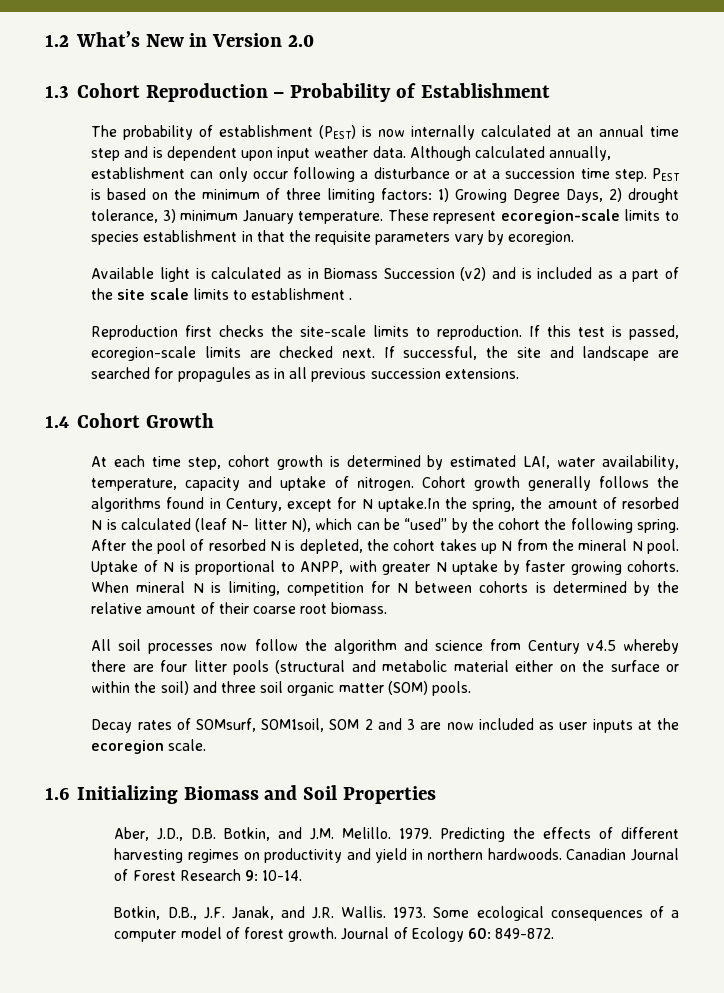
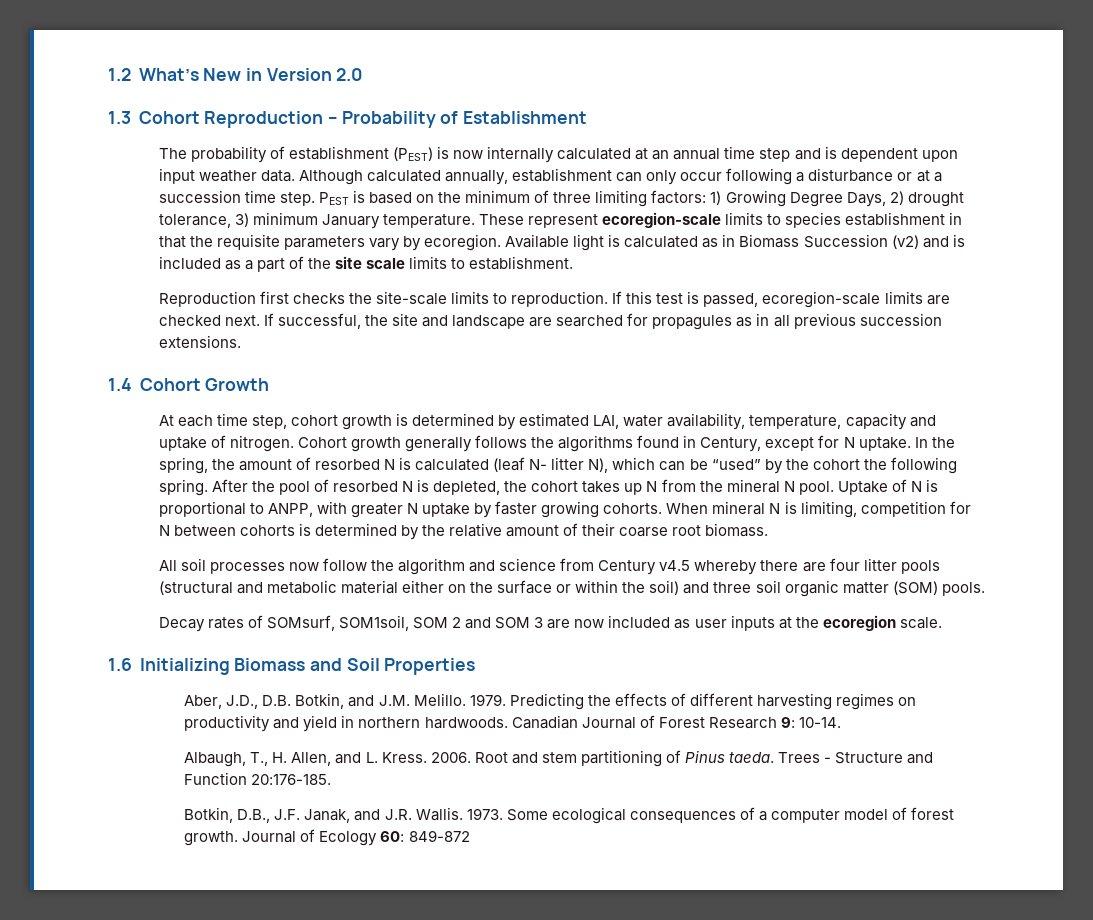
(574, 238) // -> (502, 242) none
[251,288,353,300] establishment . -> [469,256,574,270] establishment.
[377,497,440,512] uptake.In -> [858,437,928,451] uptake. In
(402, 724) none -> [495,617,531,629] SOM
(303, 875) none -> [184,750,934,767] [184,772,332,785] // Albaugh, T., H. Allen, and L. Kress. 2006. Root and stem partitioning of Pinus taeda. Trees - Structure and Function 20:176-185.
[495,928,555,939] 849-872. -> [408,830,470,842] 849-872

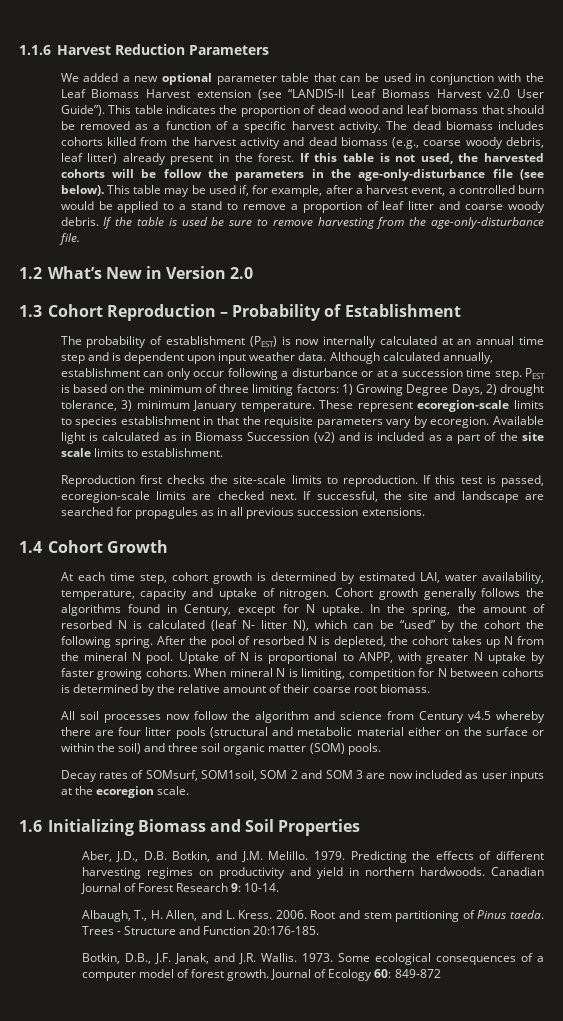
(108, 74) none -> [19,44,269,55] [60,73,545,85] [60,89,544,100] [60,105,545,117] [60,121,544,133] [60,137,544,149] [60,153,545,165] [60,169,544,181] [60,185,544,197] [60,201,545,213] [60,217,544,229] [58,233,80,245] 1.1.6 Harvest Reduction Parameters // We added a new optional parameter table that can be used in conjunction with the Leaf Biomass Harvest extension (see “LANDIS-II Leaf Biomass Harvest v2.0 User Guide”). This table indicates the proportion of dead wood and leaf biomass that should be removed as a function of a specific harvest activity. The dead biomass includes cohorts killed from the harvest activity and dead biomass (e.g., coarse woody debris, leaf litter) already present in the forest. If this table is not used, the harvested cohorts will be follow the parameters in the age-only-disturbance file (see below). This table may be used if, for example, after a harvest event, a controlled burn would be applied to a stand to remove a proportion of leaf litter and coarse woody debris. If the table is used be sure to remove harvesting from the age-only-disturbance file. //

